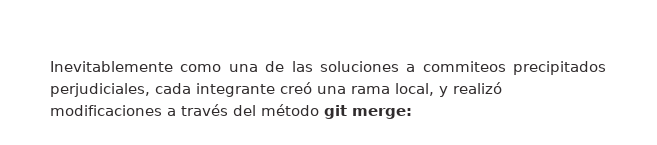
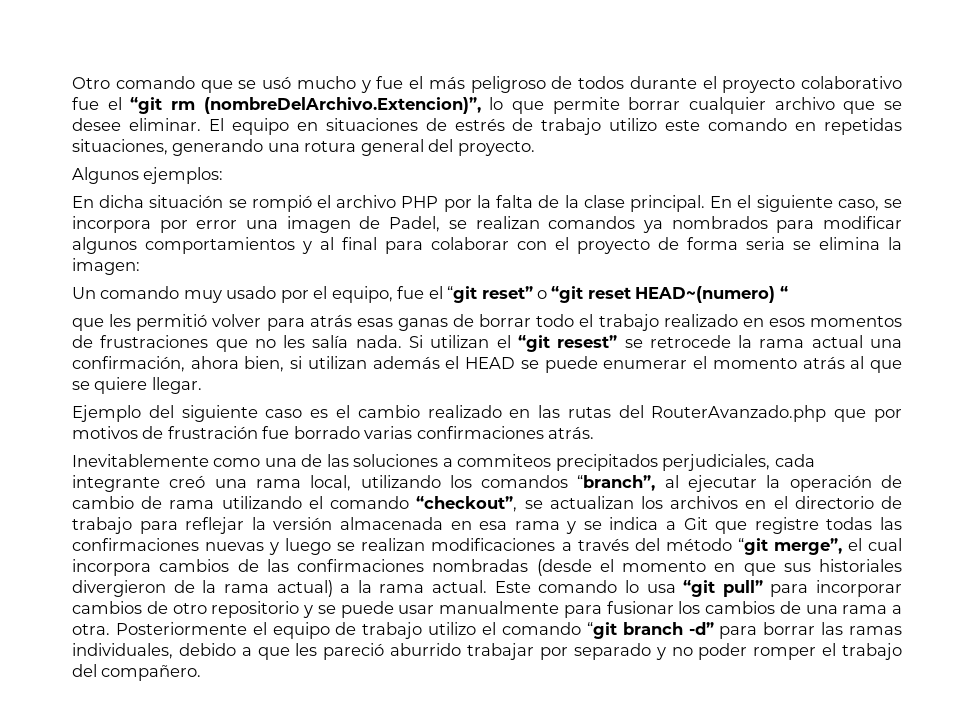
(50, 66) none -> [72,76,902,93] [72,97,902,114] [72,118,903,135] [72,139,535,156] [72,167,224,184] [72,195,903,212] [72,216,903,233] [72,237,902,254] [72,258,140,275] [72,286,788,303] [72,314,902,331] [72,335,902,352] [72,356,903,373] [72,377,202,394] [72,405,903,422] [72,426,595,439] Otro comando que se usó mucho y fue el más peligroso de todos durante el proyecto colaborativo fue el “git rm (nombreDelArchivo.Extencion)”, lo que permite borrar cualquier archivo que se desee eliminar. El equipo en situaciones de estrés de trabajo utilizo este comando en repetidas situaciones, generando una rotura general del proyecto. // Algunos ejemplos: // En dicha situación se rompió el archivo PHP por la falta de la clase principal. En el siguiente caso, se incorpora por error una imagen de Padel, se realizan comandos ya nombrados para modificar algunos comportamientos y al final para colaborar con el proyecto de forma seria se elimina la imagen: // Un comando muy usado por el equipo, fue el “git reset” o “git reset HEAD~(numero) “ // que les permitió volver para atrás esas ganas de borrar todo el trabajo realizado en esos momentos de frustraciones que no les salía nada. Si utilizan el “git resest” se retrocede la rama actual una confirmación, ahora bien, si utilizan además el HEAD se puede enumerar el momento atrás al que se quiere llegar. // Ejemplo del siguiente caso es el cambio realizado en las rutas del RouterAvanzado.php que por motivos de frustración fue borrado varias confirmaciones atrás. //
[439,82,502,97] y realizó -> [360,475,902,492] [72,496,902,512] [72,517,903,534] [72,538,426,555] utilizando los comandos “branch”, al ejecutar la operación de cambio de rama utilizando el comando “checkout”, se actualizan los archivos en el directorio de trabajo para reflejar la versión almacenada en esa rama y se indica a Git que registre todas las confirmaciones nuevas y luego se realizan
[324,105,412,119] git merge: -> [737,538,902,555] [72,559,902,576] [72,580,902,597] [72,601,902,618] [72,622,903,639] [72,643,903,660] [72,664,202,681] “git merge”, el cual incorpora cambios de las confirmaciones nombradas (desde el momento en que sus historiales divergieron de la rama actual) a la rama actual. Este comando lo usa “git pull” para incorporar cambios de otro repositorio y se puede usar manualmente para fusionar los cambios de una rama a otra. Posteriormente el equipo de trabajo utilizo el comando “git branch -d” para borrar las ramas individuales, debido a que les pareció aburrido trabajar por separado y no poder romper el trabajo del compañero.

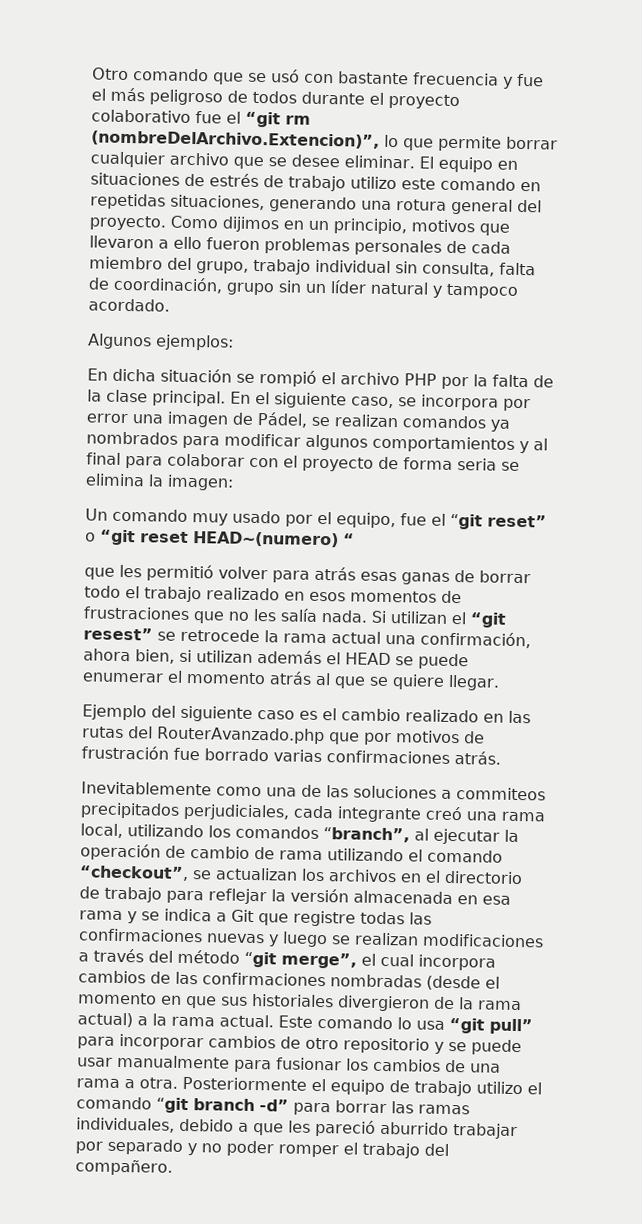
[296,76,356,89] mucho -> [304,71,499,86] con bastante frecuencia
(535, 148) none -> [170,215,510,236] [89,235,511,256] [89,256,536,277] [88,276,518,299] [88,298,170,312] Como dijimos en un principio, motivos que llevaron a ello fueron problemas personales de cada miembro del grupo, trabajo individual sin consulta, falta de coordinación, grupo sin un líder natural y tampoco acordado.
[389,216,441,232] Padel, -> [257,412,308,428] Pádel,

